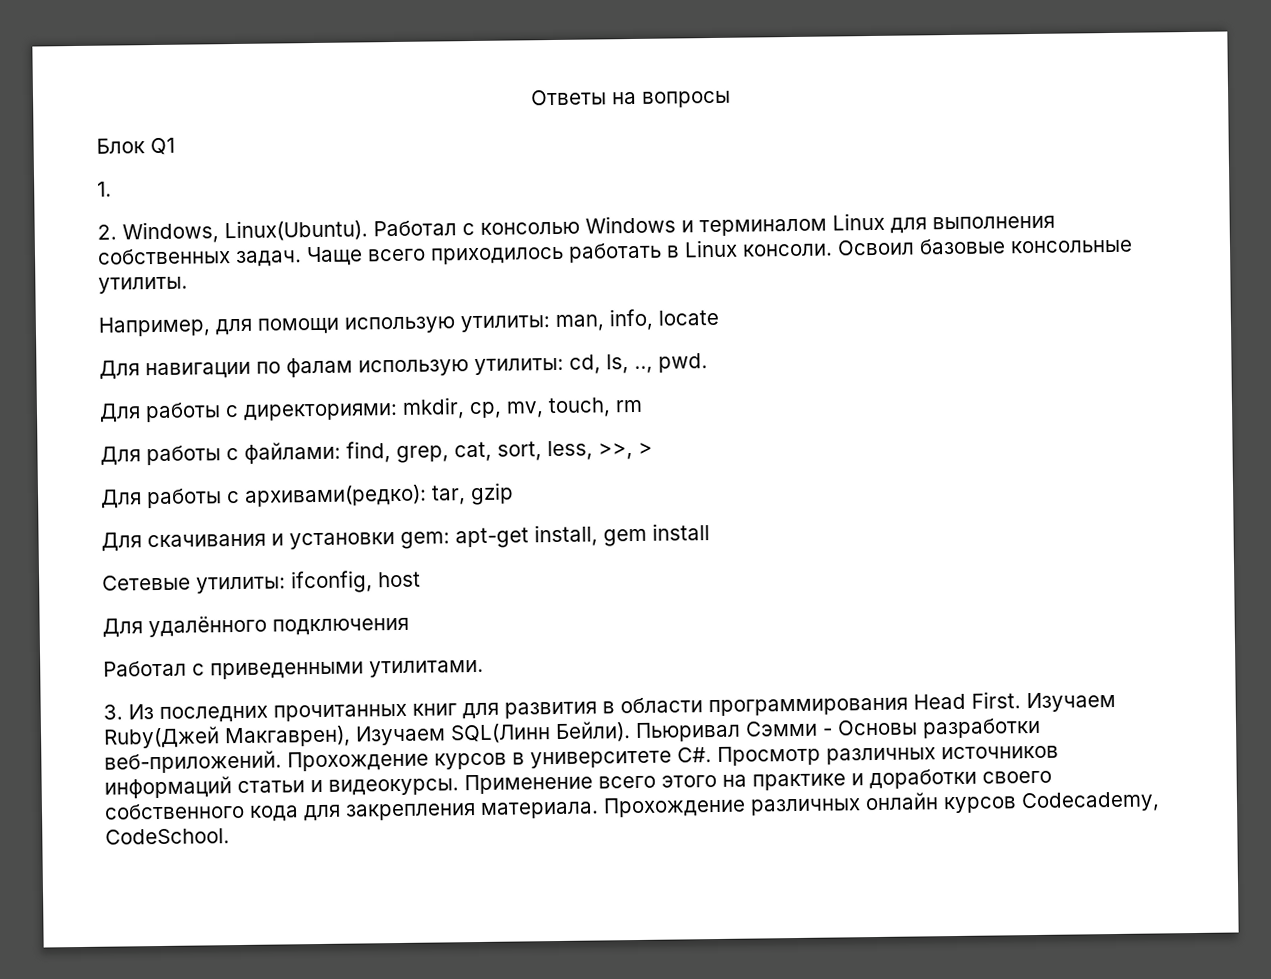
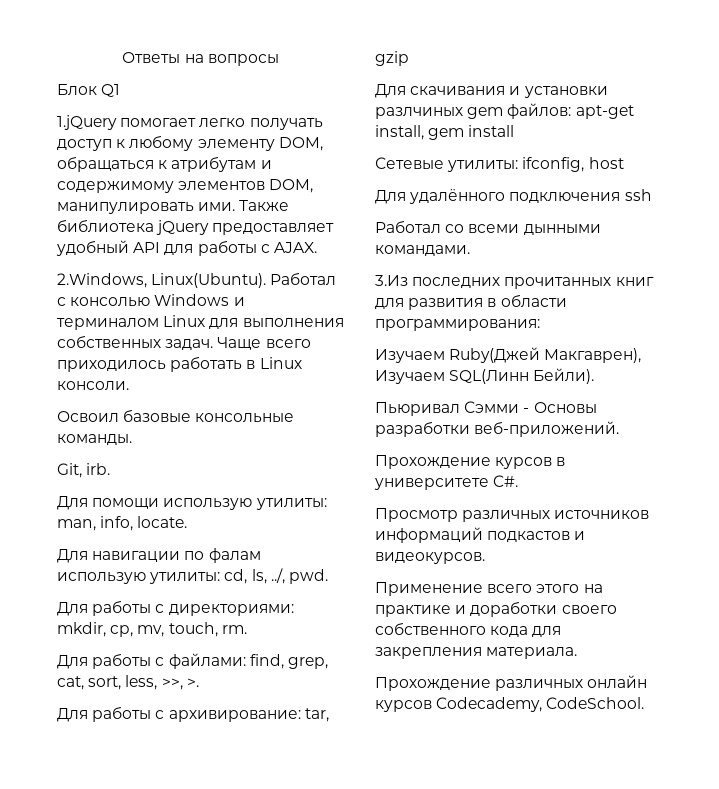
[97,181,112,197] [97,221,219,244] 1. // 2. Windows, -> [57,115,323,130] [57,135,323,151] [57,156,272,172] [57,179,314,193] [57,200,290,214] [57,219,335,235] [56,240,317,256] [57,273,147,288] 1.jQuery помогает легко получать доступ к любому элементу DOM, обращаться к атрибутам и содержимому элементов DOM, манипулировать ими. Также библиотека jQuery предоставляет удобный API для работы с AJAX. // 2.Windows,
(833, 250) none -> (129, 385) //
[98,276,188,294] [98,316,253,337] утилиты. // Например, для -> [57,434,132,445] [57,463,111,478] [57,496,88,510] команды. // Git, irb. // Для
[658,309,719,326] locate -> [137,516,188,528] locate.
[634,365,653,374] .., -> [270,568,285,584] ../,
[615,399,643,413] rm -> [221,625,247,634] rm.
[638,442,653,455] [100,484,427,509] > // Для работы с архивами(редко): -> [186,678,199,687] [57,706,301,722] >. // Для работы с архивирование:
[400,531,450,549] gem: -> [375,103,572,119] разлчиных gem файлов:
[103,659,484,680] [103,704,154,720] // Работал с приведенными утилитами. // 3. Из -> [624,189,652,201] [375,220,601,235] [375,245,470,256] [375,275,408,286] ssh // Работал со всеми дынными командами. // 3.Из
[708,691,1021,717] программирования Head First. -> [375,319,540,331] программирования: //
(631, 732) none -> (595, 376) //
(282, 762) none -> (620, 429) //
(712, 755) none -> (519, 481) //
[237,778,459,796] статьи и видеокурсы. -> [487,531,586,542] [375,552,485,564] подкастов и видеокурсов. //
(599, 810) none -> (578, 653) //

